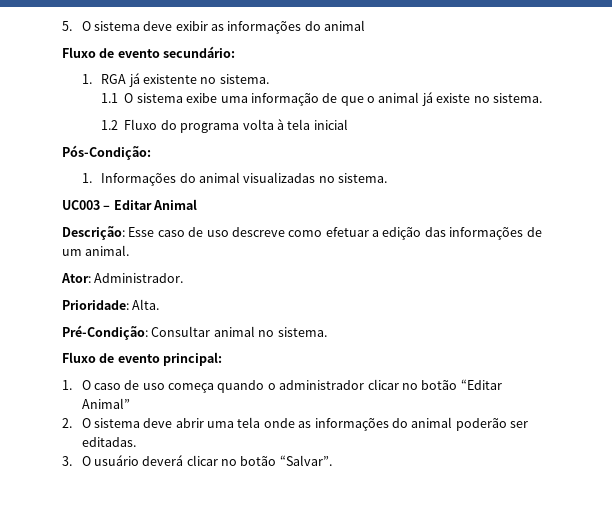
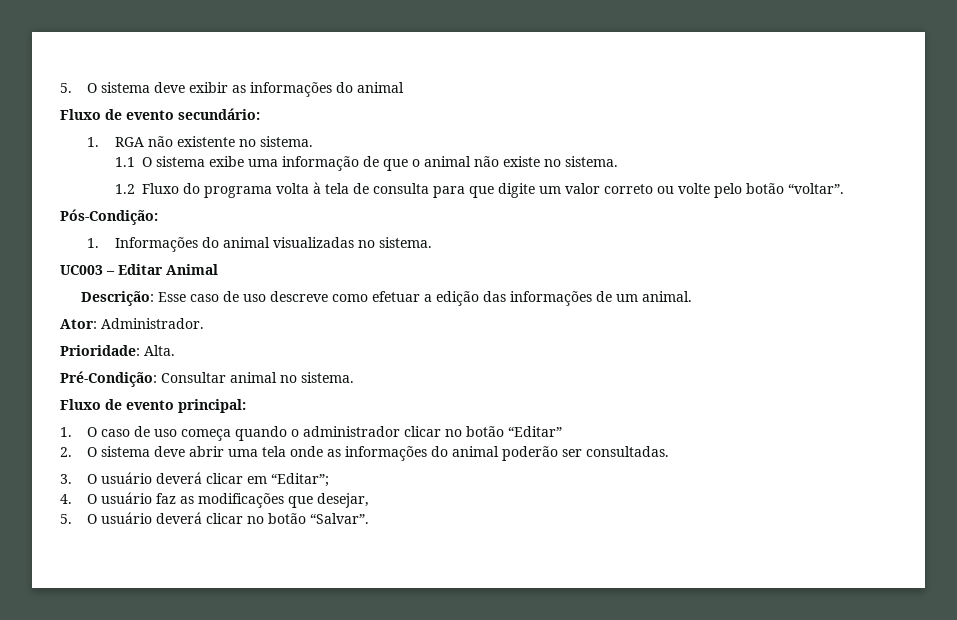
[128,73,140,87] já -> [147,136,173,147] não
[421,92,433,106] já -> [473,156,499,167] não
[313,119,348,130] inicial -> [352,183,844,198] de consulta para que digite um valor correto ou volte pelo botão “voltar”.
[460,379,502,390] [81,398,130,409] “Editar Animal” -> [508,426,563,437] “Editar”
[81,437,136,447] [62,456,72,466] editadas. // 3. -> [586,446,670,457] [60,472,330,487] [60,492,370,508] [60,514,72,524] consultadas. // 3. O usuário deverá clicar em “Editar”; // 4. O usuário faz as modificações que desejar, // 5.

